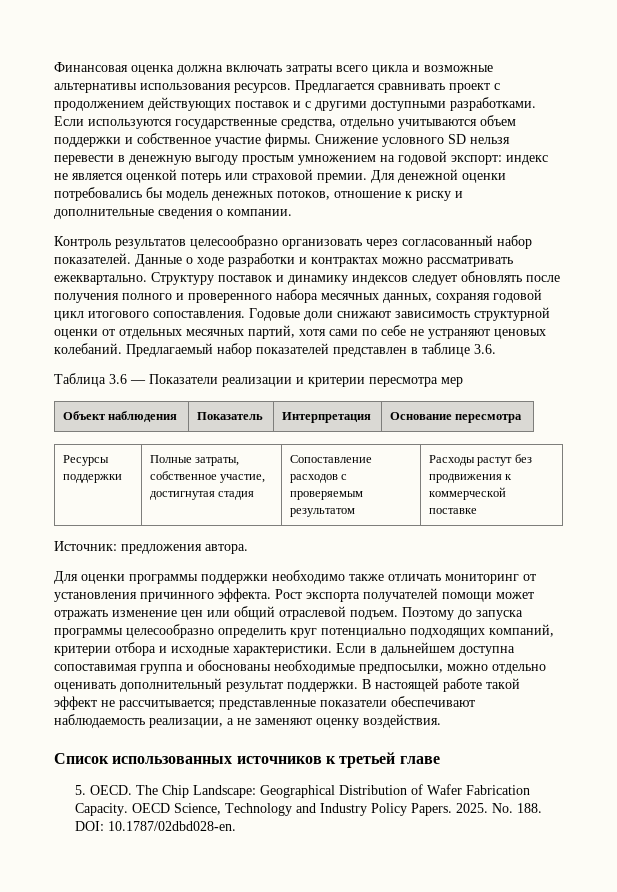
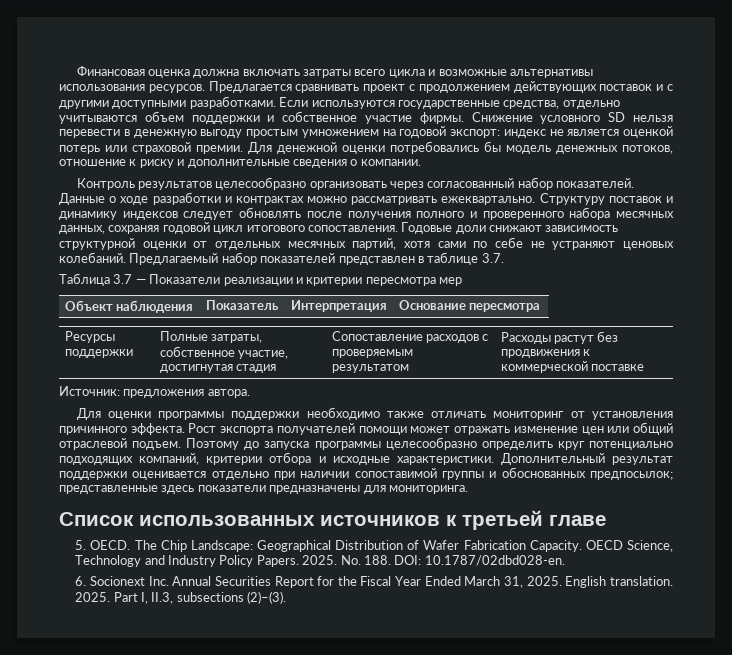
[474,344,496,354] 3.6. -> [481,253,504,263] 3.7.
[109,374,127,384] 3.6 -> [113,274,133,284] 3.7
[336,642,515,656] [54,660,546,674] [54,678,520,692] [54,696,475,710] [54,714,441,728] Если в дальнейшем доступна сопоставимая группа и обоснованы необходимые предпосылки, можно отдельно оценивать дополнительный результат поддержки. В настоящей работе такой эффект не рассчитывается; представленные показатели обеспечивают наблюдаемость реализации, а не заменяют оценку воздействия. -> [500,453,673,465] [59,467,673,480] [59,485,468,494] Дополнительный результат поддержки оценивается отдельно при наличии сопоставимой группы и обоснованных предпосылок; представленные здесь показатели предназначены для мониторинга.
(237, 826) none -> [75,576,674,588] [75,591,287,604] // 6. Socionext Inc. Annual Securities Report for the Fiscal Year Ended March 31, 2025. English translation. 2025. Part I, II.3, subsections (2)–(3).

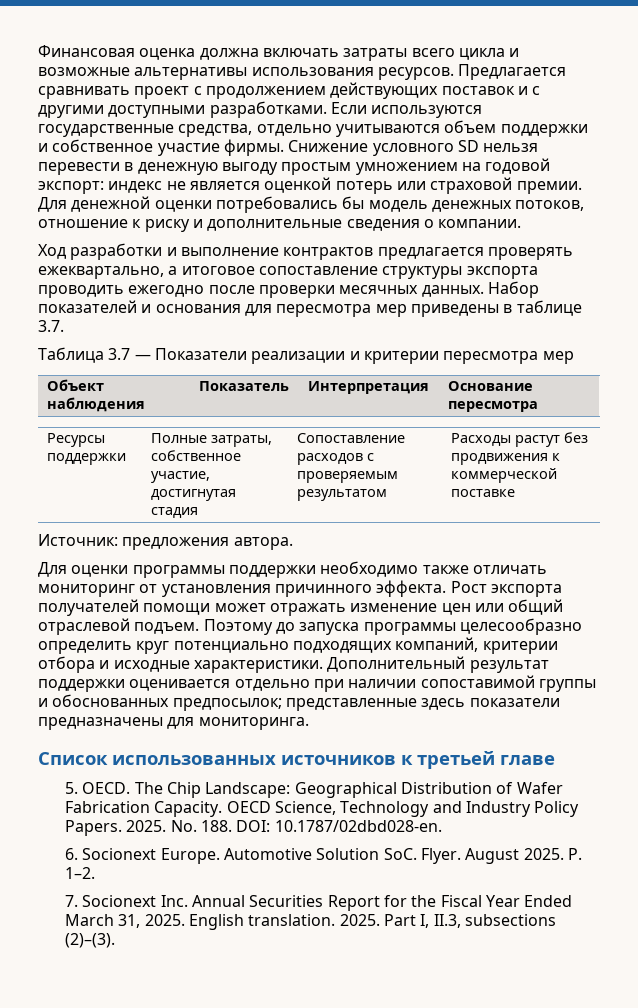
[76,177,635,190] [59,192,673,205] [59,207,674,220] [59,222,619,234] [59,237,675,250] [59,252,415,265] Контроль результатов целесообразно организовать через согласованный набор показателей. Данные о ходе разработки и контрактах можно рассматривать ежеквартально. Структуру поставок и динамику индексов следует обновлять после получения полного и проверенного набора месячных данных, сохраняя годовой цикл итогового сопоставления. Годовые доли снижают зависимость структурной оценки от отдельных месячных партий, хотя сами по себе не устраняют ценовых колебаний. Предлагаемый набор показателей представлен -> [38,243,573,260] [38,266,538,279] [38,281,539,298] [38,300,499,317] Ход разработки и выполнение контрактов предлагается проверять ежеквартально, а итоговое сопоставление структуры экспорта проводить ежегодно после проверки месячных данных. Набор показателей и основания для пересмотра мер приведены
(145, 581) none -> [160,848,582,864] [65,867,96,879] [65,895,157,907] Europe. Automotive Solution SoC. Flyer. August 2025. P. 1–2. // 7. Socionext

